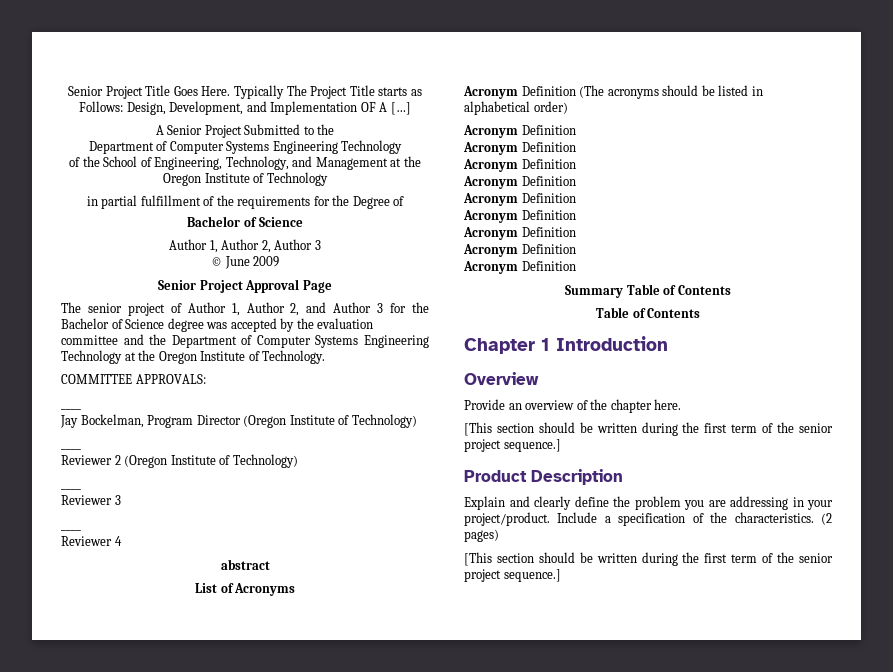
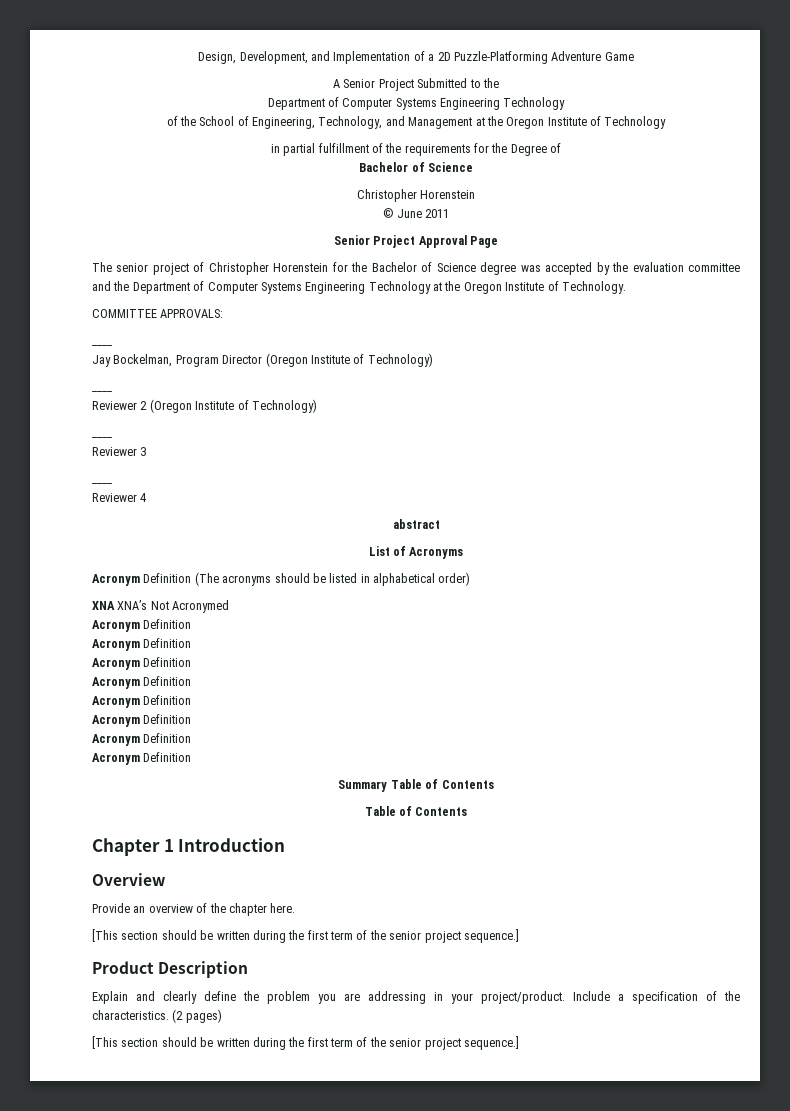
[68,85,422,99] [79,101,411,115] Senior Project Title Goes Here. Typically The Project Title starts as Follows: Design, Development, and Implementation OF A […] -> [198,51,634,64] Design, Development, and Implementation of a 2D Puzzle-Platforming Adventure Game
[169,239,321,253] Author 1, Author 2, Author 3 -> [356,189,476,202] Christopher Horenstein
[253,256,280,267] 2009 -> [425,209,450,218] 2011
[187,302,384,316] Author 1, Author 2, and Author 3 -> [208,262,329,275] Christopher Horenstein
[463,125,576,138] Acronym Definition -> [92,600,230,613] XNA XNA’s Not Acronymed

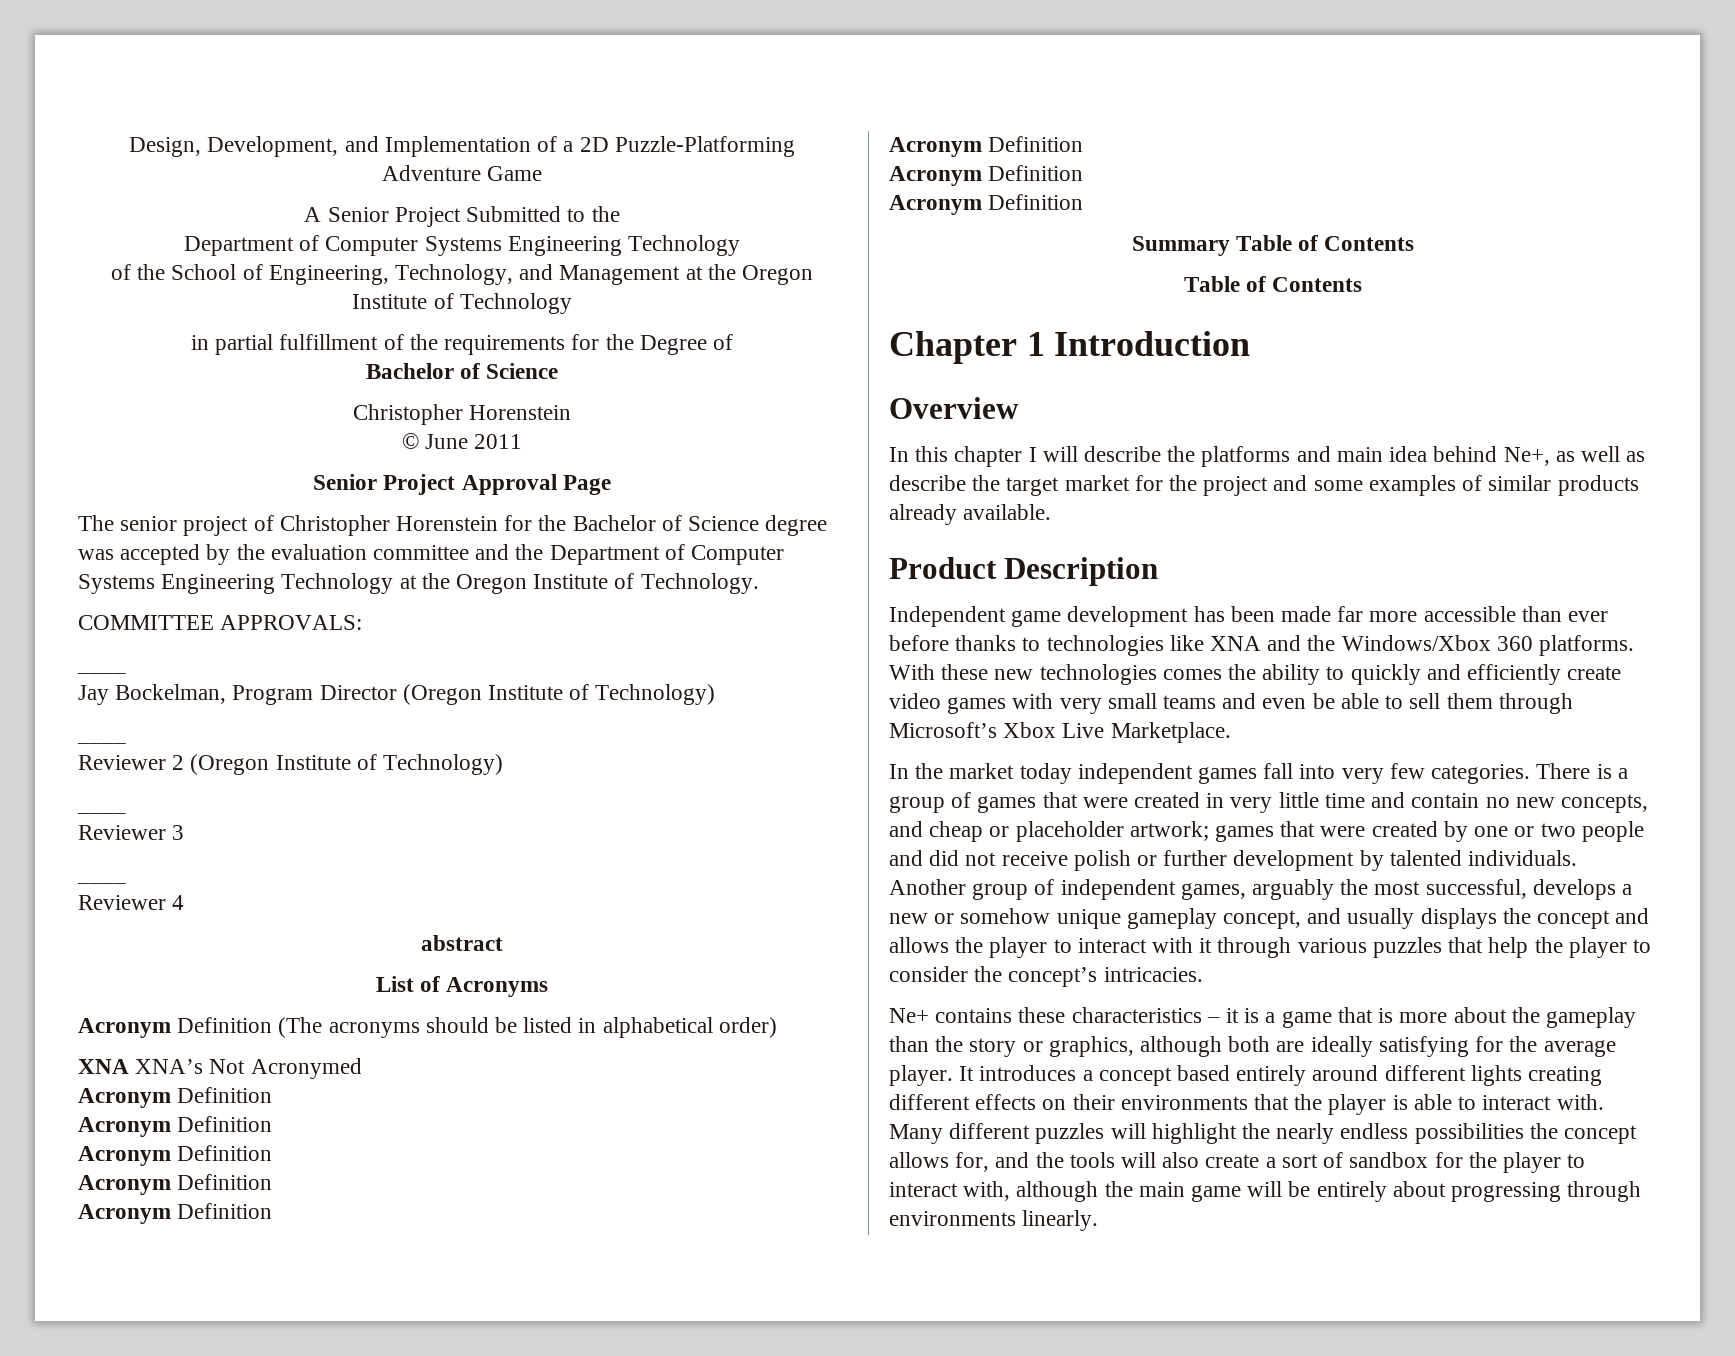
[92,903,296,916] [92,929,519,943] [92,961,249,978] [92,991,740,1004] [92,1009,222,1023] [92,1036,519,1050] Provide an overview of the chapter here. // [This section should be written during the first term of the senior project sequence.] // Product Description // Explain and clearly define the problem you are addressing in your project/product. Include a specification of the characteristics. (2 pages) // [This section should be written during the first term of the senior project sequence.] -> [889,446,1646,467] [889,475,1639,496] [889,504,1052,525] [889,557,1159,586] [889,606,1609,627] [889,635,1635,656] [889,664,1622,685] [889,693,1573,714] [889,722,1231,743] [889,763,1628,784] [889,792,1648,813] [889,821,1644,842] [889,850,1578,871] [889,879,1633,900] [889,908,1650,929] [889,937,1651,958] [889,966,1203,987] [889,1007,1636,1028] [889,1036,1616,1057] [889,1065,1603,1086] [889,1094,1604,1115] [889,1123,1638,1144] [889,1152,1586,1173] [889,1181,1642,1202] [889,1210,1099,1231] In this chapter I will describe the platforms and main idea behind Ne+, as well as describe the target market for the project and some examples of similar products already available. // Product Description // Independent game development has been made far more accessible than ever before thanks to technologies like XNA and the Windows/Xbox 360 platforms. With these new technologies comes the ability to quickly and efficiently create video games with very small teams and even be able to sell them through Microsoft’s Xbox Live Marketplace. // In the market today independent games fall into very few categories. There is a group of games that were created in very little time and contain no new concepts, and cheap or placeholder artwork; games that were created by one or two people and did not receive polish or further development by talented individuals. Another group of independent games, arguably the most successful, develops a new or somehow unique gameplay concept, and usually displays the concept and allows the player to interact with it through various puzzles that help the player to consider the concept’s intricacies. // Ne+ contains these characteristics – it is a game that is more about the gameplay than the story or graphics, although both are ideally satisfying for the average player. It introduces a concept based entirely around different lights creating different effects on their environments that the player is able to interact with. Many different puzzles will highlight the nearly endless possibilities the concept allows for, and the tools will also create a sort of sandbox for the player to interact with, although the main game will be entirely about progressing through environments linearly.

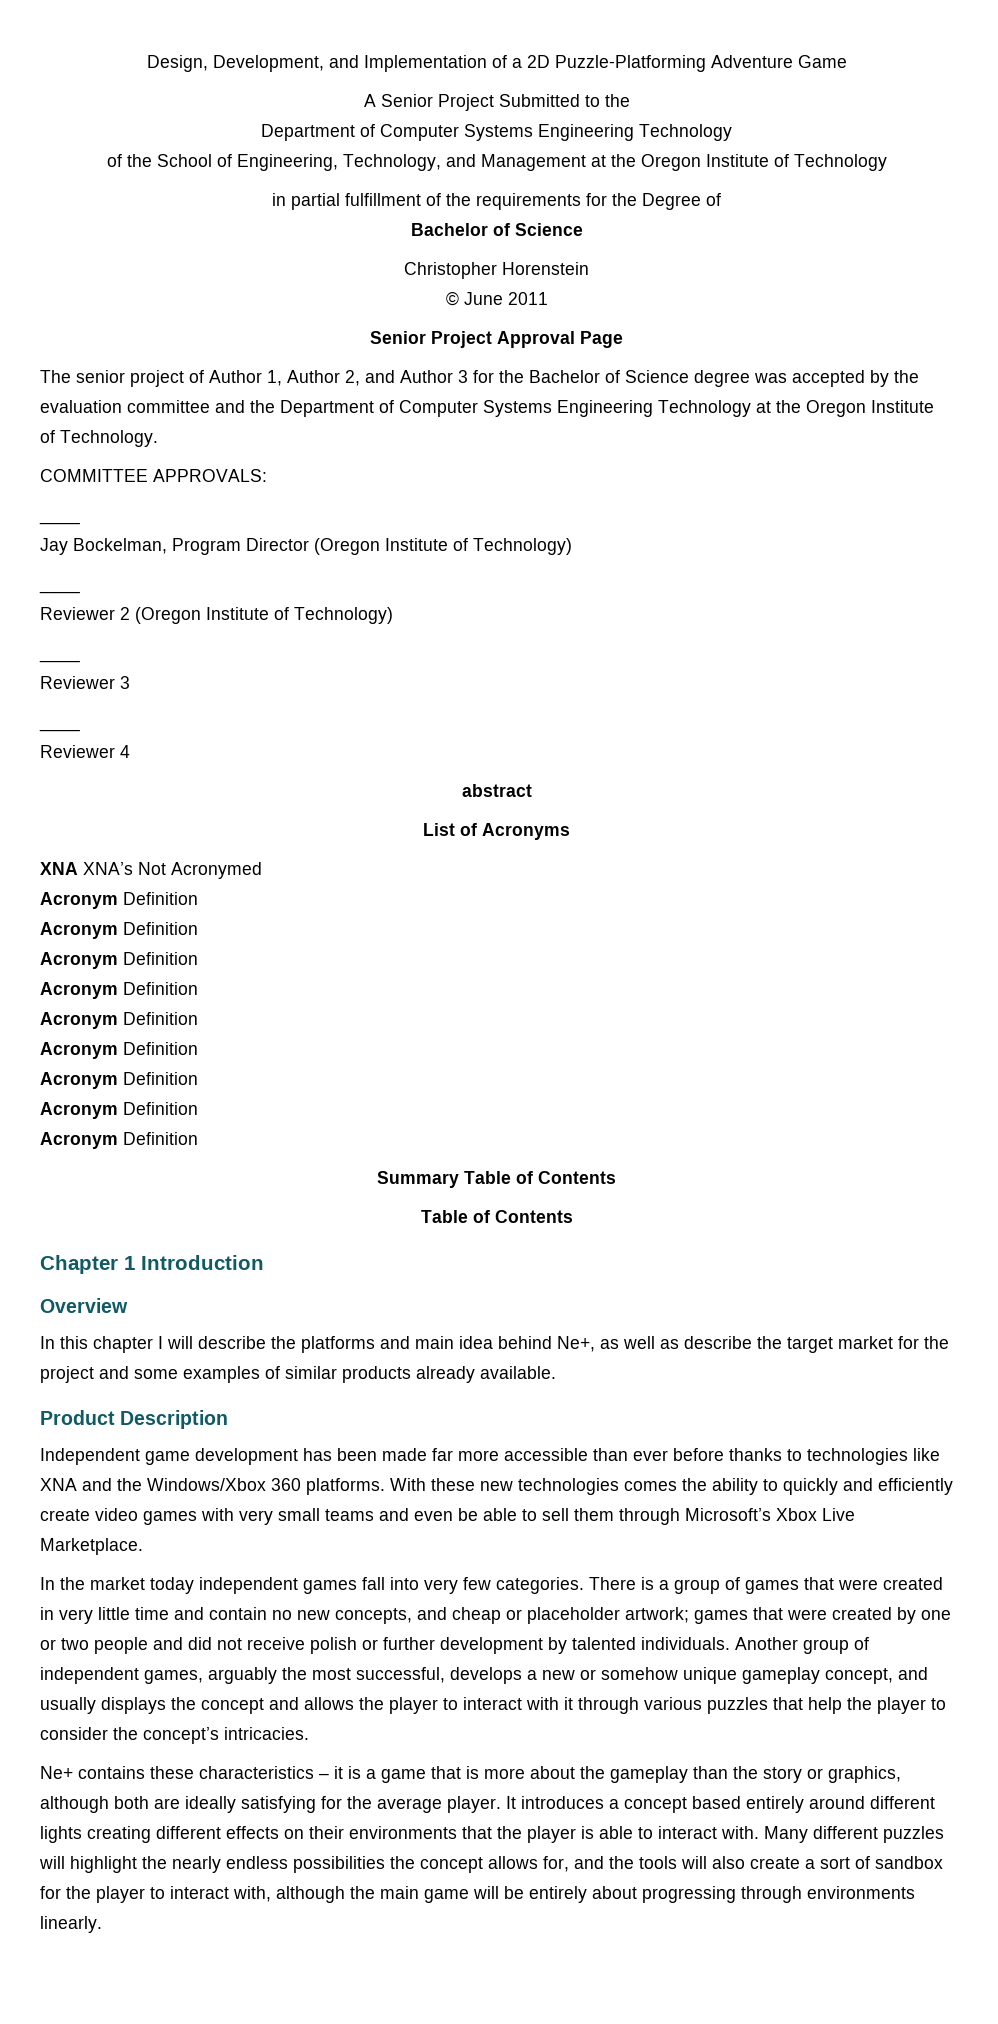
[279,515,499,536] Christopher Horenstein -> [209,370,468,386] Author 1, Author 2, and Author 3
[78,1017,777,1038] // Acronym Definition (The acronyms should be listed in alphabetical order) -> (570, 831) none
(1084, 202) none -> [40,1132,198,1149] // Acronym Definition

